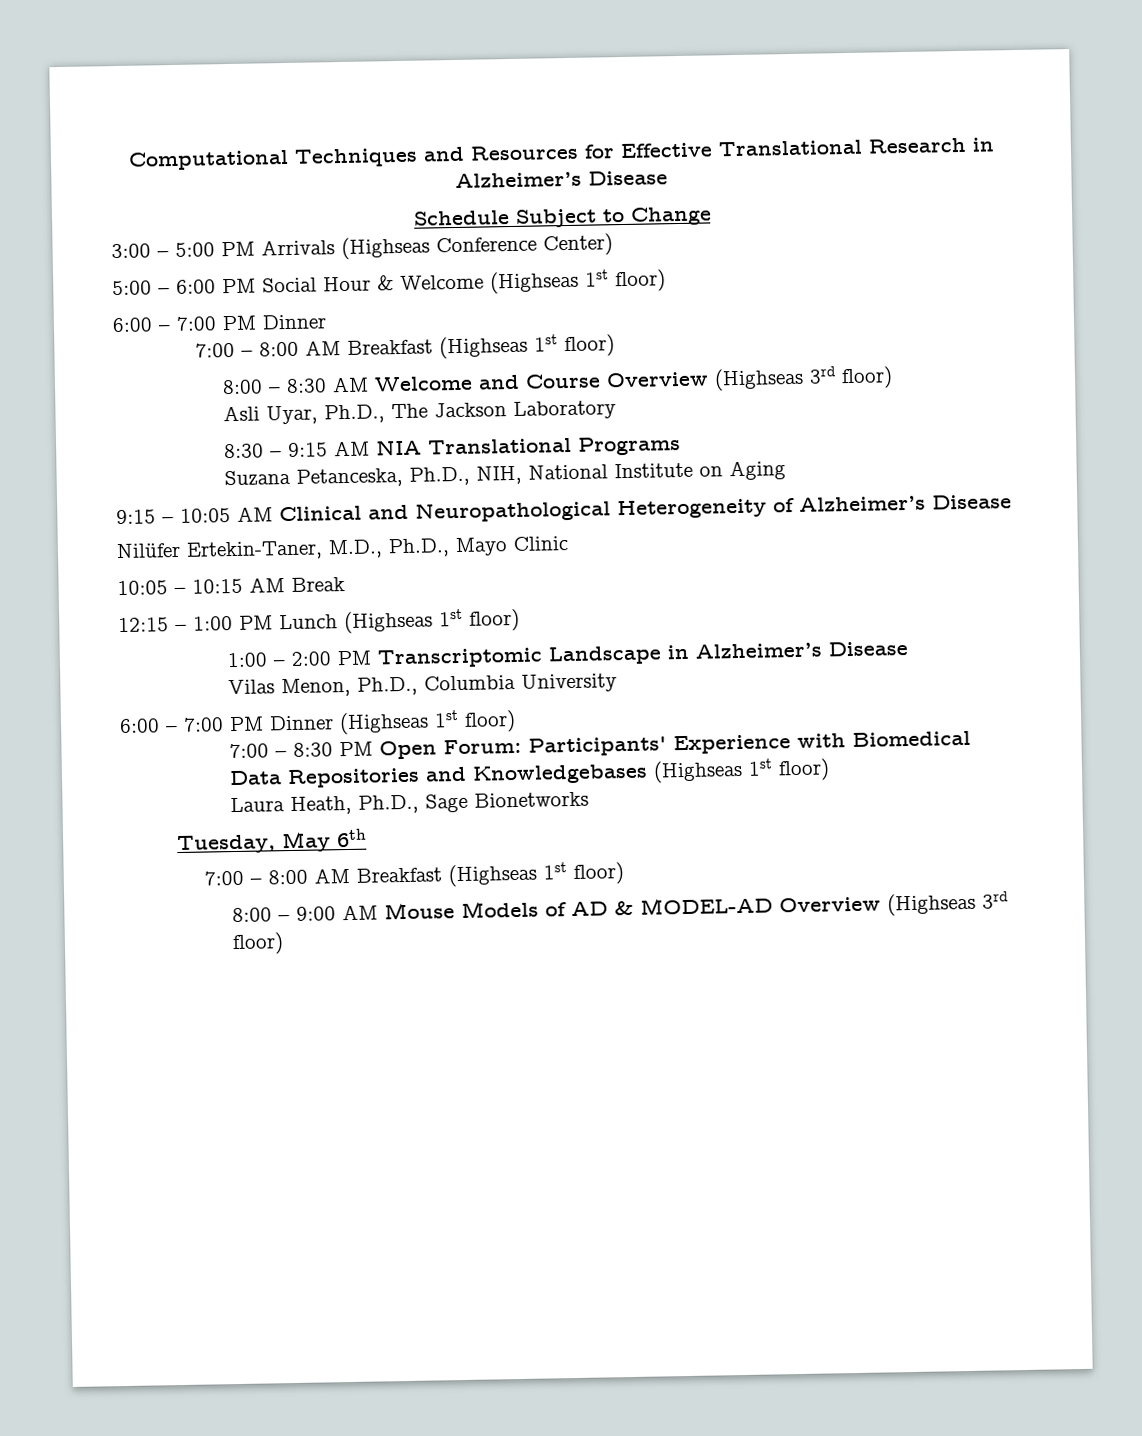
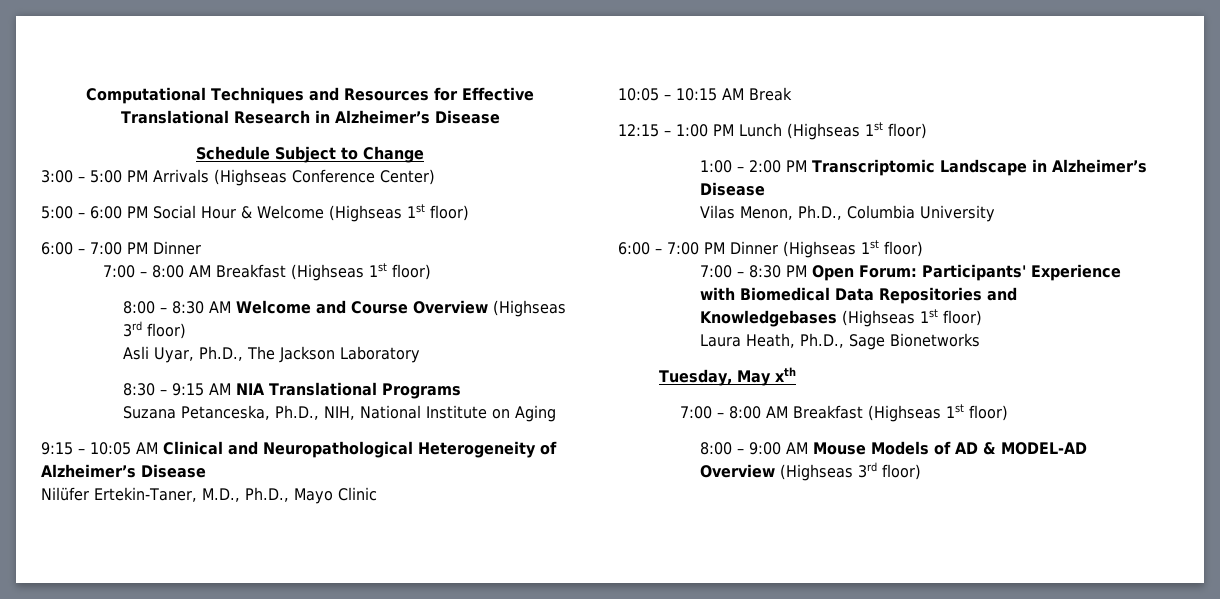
[335,828,367,848] 6th -> [774,367,796,382] xth

